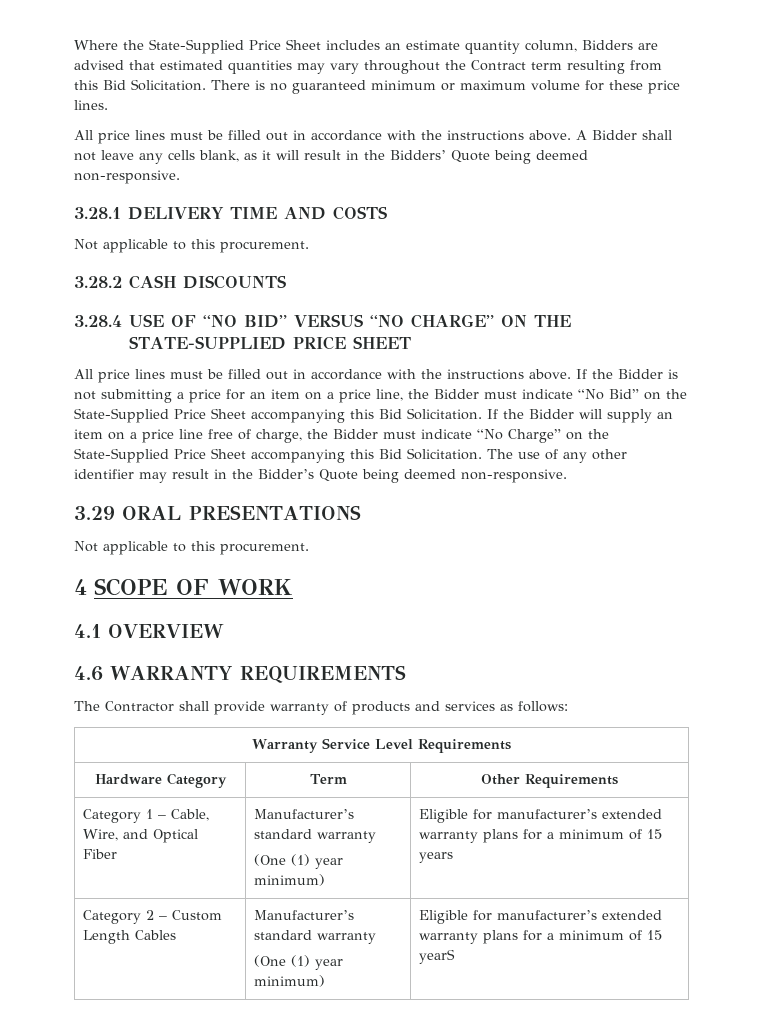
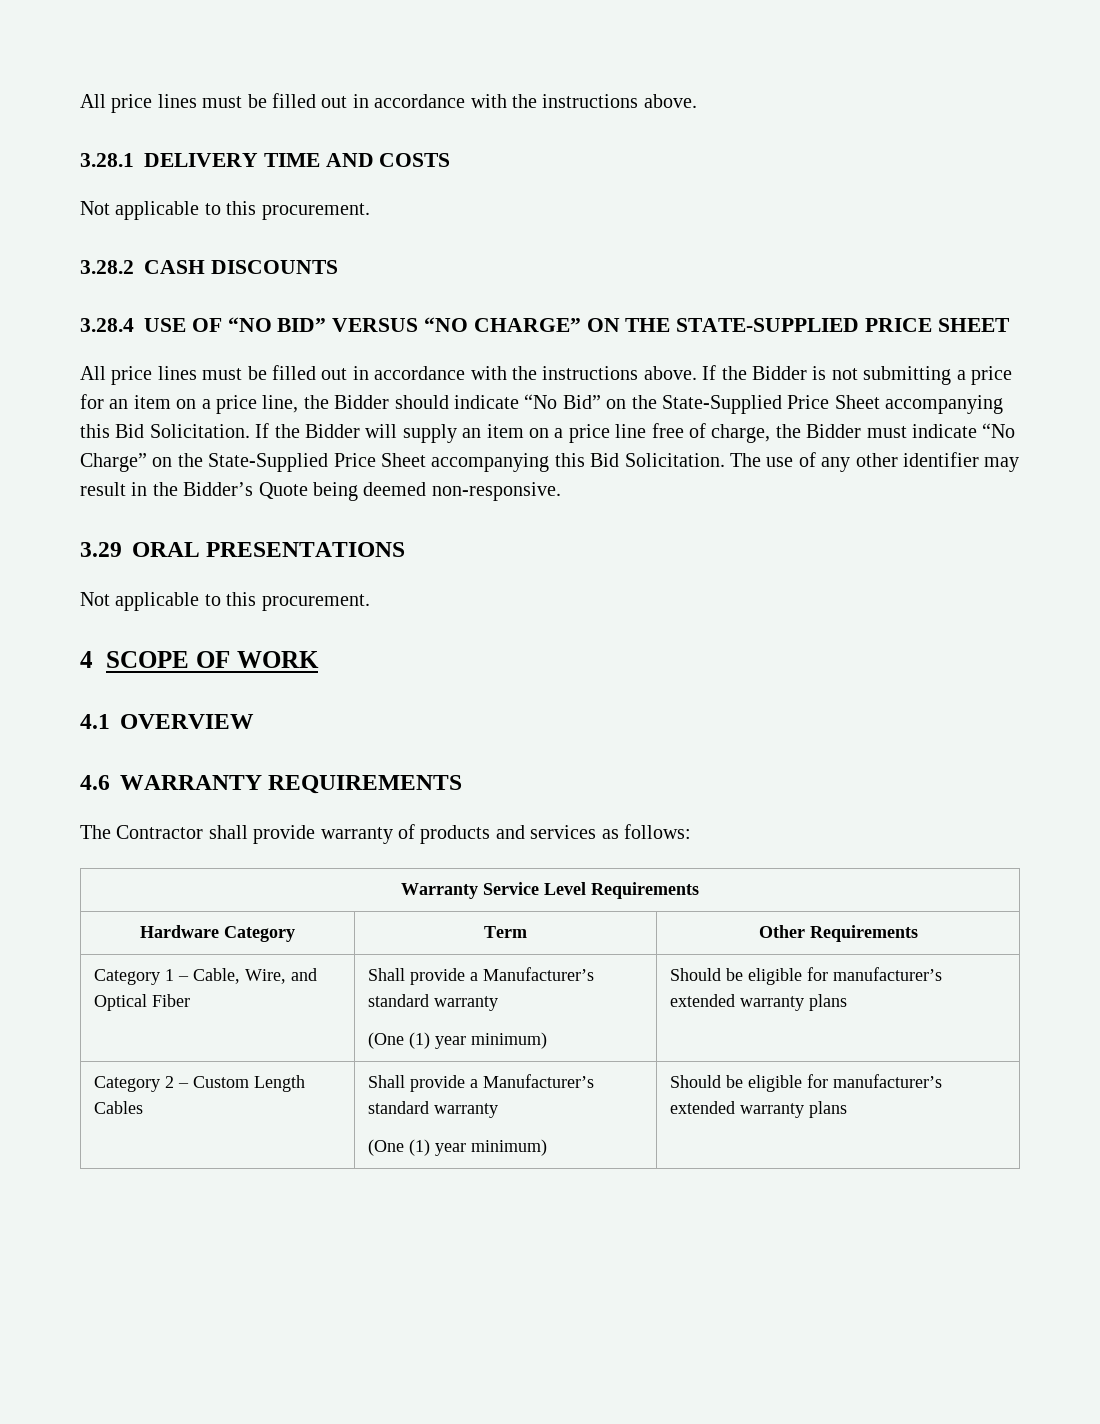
[74,39,658,54] [74,60,662,74] [74,79,680,94] [74,100,108,110] Where the State-Supplied Price Sheet includes an estimate quantity column, Bidders are advised that estimated quantities may vary throughout the Contract term resulting from this Bid Solicitation. There is no guaranteed minimum or maximum volume for these price lines. // -> (80, 101) none
[576,130,672,140] [74,150,588,164] [74,170,180,184] A Bidder shall not leave any cells blank, as it will result in the Bidders’ Quote being deemed non-responsive. -> (697, 101) none
[484,391,517,399] must -> [394,395,449,409] should
[254,809,355,819] [254,829,377,843] [254,854,344,869] [254,874,326,886] [419,809,663,823] [419,829,663,843] [419,852,454,863] Manufacturer’s standard warranty // (One (1) year minimum) | Eligible for manufacturer’s extended warranty plans for a minimum of 15 years -> [367,967,594,985] [367,994,498,1011] [367,1032,547,1049] [669,967,942,985] [669,994,847,1011] Shall provide a Manufacturer’s standard warranty // (One (1) year minimum) | Should be eligible for manufacturer’s extended warranty plans
[254,910,355,920] [254,930,377,944] [254,955,344,970] [254,975,326,987] [419,910,663,924] [419,930,663,944] [419,949,456,964] Manufacturer’s standard warranty // (One (1) year minimum) | Eligible for manufacturer’s extended warranty plans for a minimum of 15 yearS -> [367,1074,594,1092] [367,1101,498,1118] [367,1139,547,1156] [669,1074,942,1092] [669,1101,847,1118] Shall provide a Manufacturer’s standard warranty // (One (1) year minimum) | Should be eligible for manufacturer’s extended warranty plans

